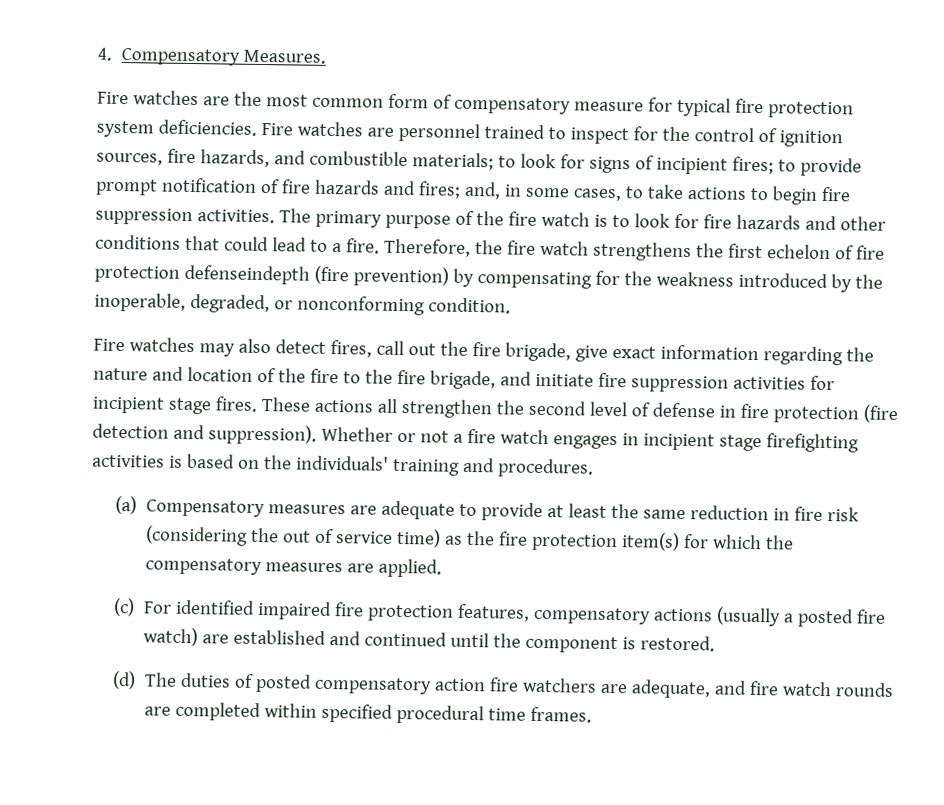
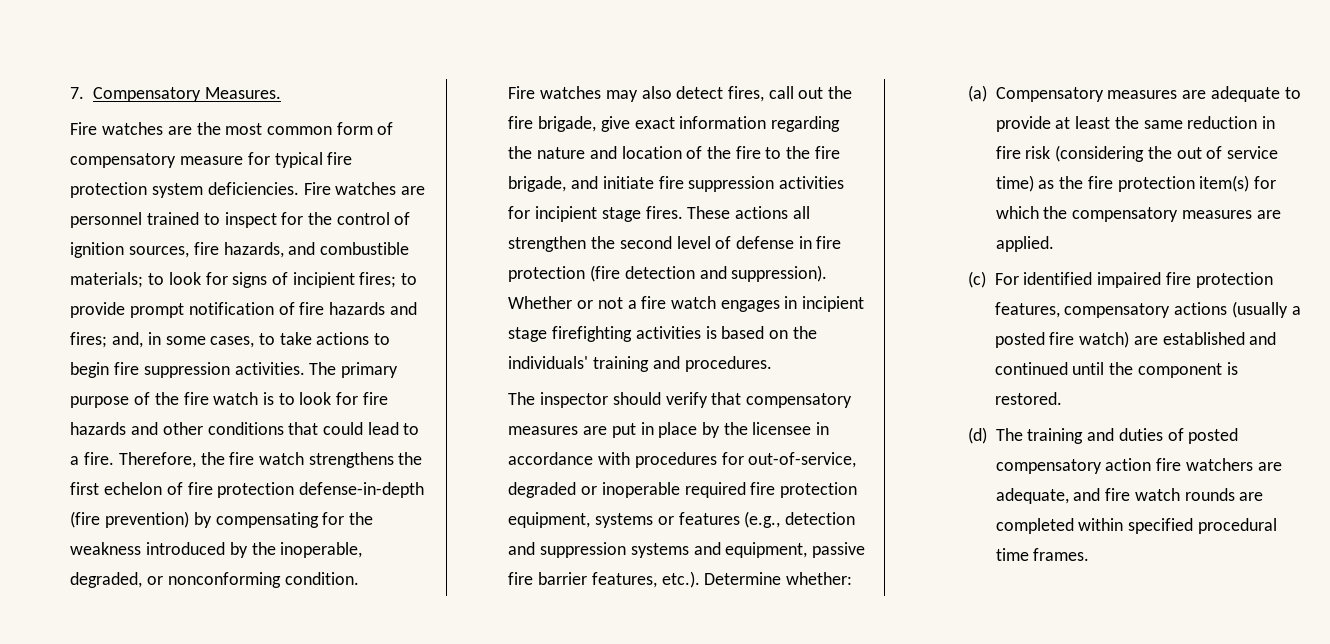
[97,47,113,61] 4. -> [70,87,85,99] 7.
[184,264,311,285] defenseindepth -> [298,482,424,498] defense-in-depth
(595, 468) none -> [508,392,852,408] [508,422,830,438] [508,452,857,468] [508,482,857,498] [508,511,855,528] [508,542,865,558] [508,571,852,588] // The inspector should verify that compensatory measures are put in place by the licensee in accordance with procedures for out-of-service, degraded or inoperable required fire protection equipment, systems or features (e.g., detection and suppression systems and equipment, passive fire barrier features, etc.). Determine whether:
(177, 679) none -> [1027,428,1115,444] training and

